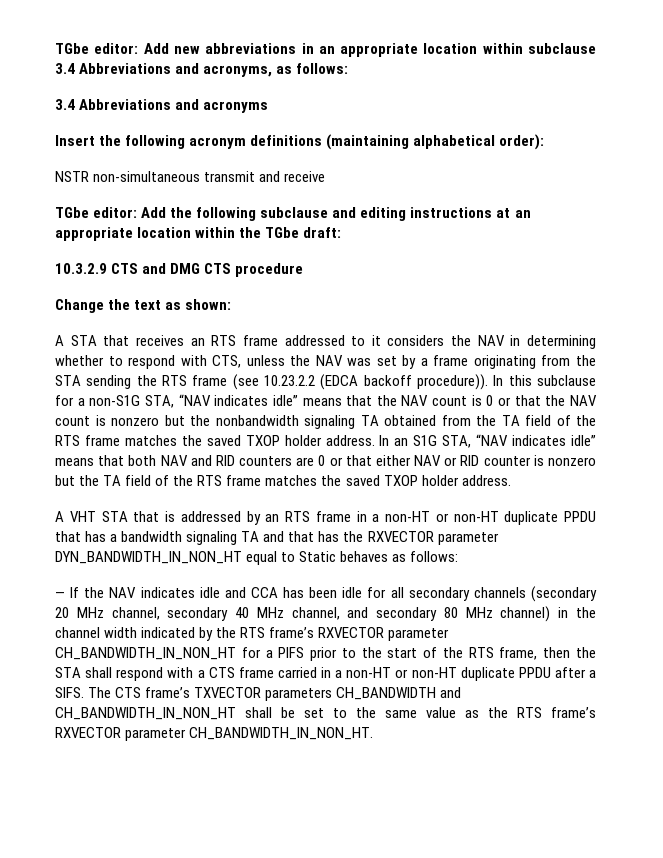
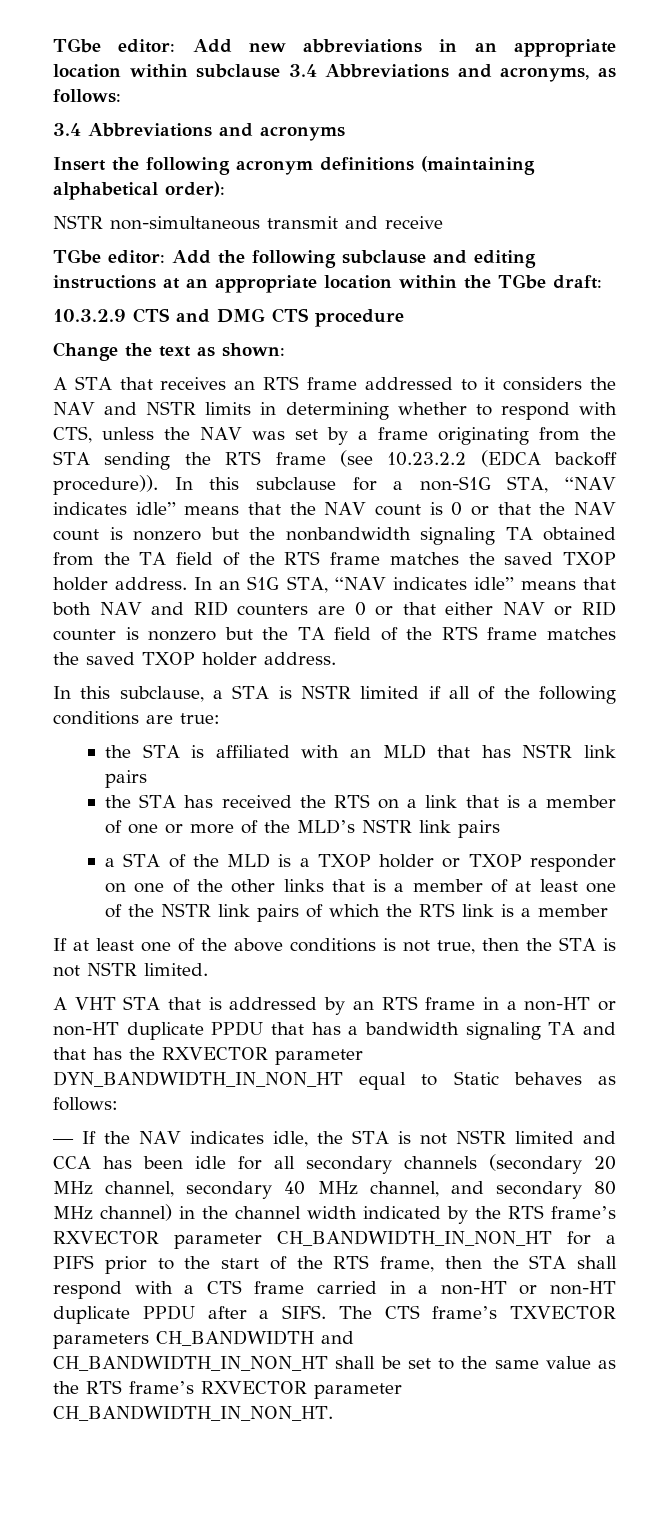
(505, 340) none -> [104,401,252,415] and NSTR limits
(511, 480) none -> [53,685,616,704] [53,711,220,725] [105,744,617,759] [105,770,148,788] [105,794,617,809] [105,819,501,838] [105,853,616,872] [105,879,616,893] [105,903,609,922] [53,937,616,954] [53,962,208,977] // In this subclause, a STA is NSTR limited if all of the following conditions are true: // the STA is affiliated with an MLD that has NSTR link pairs // the STA has received the RTS on a link that is a member of one or more of the MLD’s NSTR link pairs // a STA of the MLD is a TXOP holder or TXOP responder on one of the other links that is a member of at least one of the NSTR link pairs of which the RTS link is a member // If at least one of the above conditions is not true, then the STA is not NSTR limited.
[199,587,220,598] idle -> [272,1130,574,1147] idle, the STA is not NSTR limited

